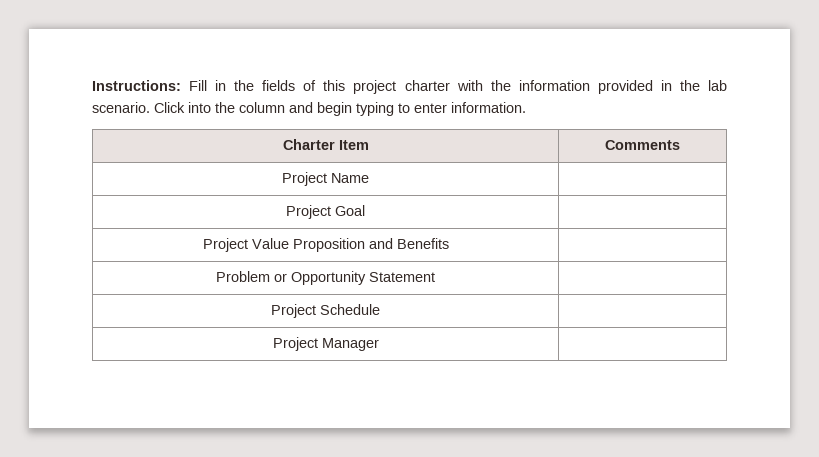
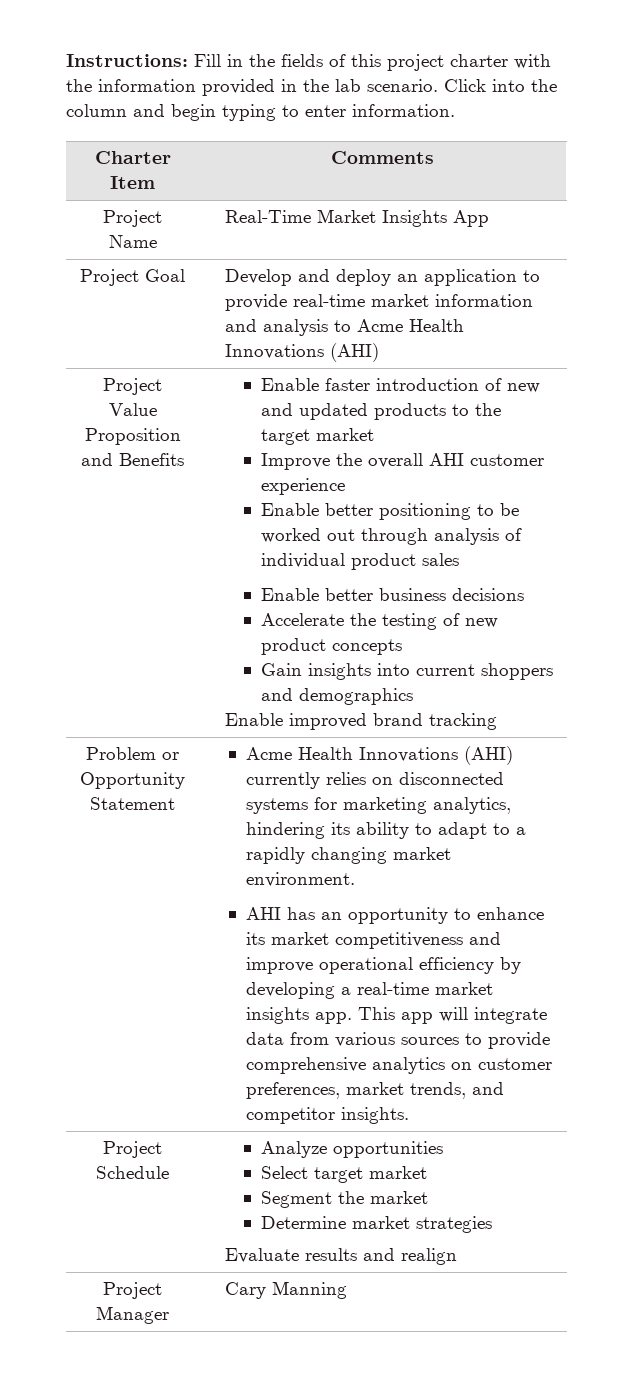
[286,205,365,219] // Project Goal | -> [224,209,489,227] [80,269,185,286] [224,269,540,286] [224,294,533,311] [224,319,464,336] [224,343,379,362] Real-Time Market Insights App // Project Goal | Develop and deploy an application to provide real-time market information and analysis to Acme Health Innovations (AHI)
[216,271,435,285] [271,304,380,318] // Problem or Opportunity Statement | // Project Schedule | -> [261,378,541,393] [261,403,502,420] [261,428,375,445] [261,453,545,470] [261,478,346,495] [261,503,520,520] [261,528,523,545] [261,553,460,570] [261,588,525,601] [261,613,499,630] [261,638,403,655] [261,663,554,680] [261,688,414,705] [224,713,497,730] [86,747,179,760] [80,772,185,789] [90,797,175,810] [245,746,513,765] [245,772,504,789] [245,797,511,814] [245,822,526,839] [245,847,451,864] [245,872,355,887] [245,907,544,924] [245,932,501,949] [245,957,521,974] [245,982,493,999] [245,1007,547,1024] [245,1032,550,1049] [245,1057,552,1074] [245,1082,504,1099] [245,1107,409,1124] [103,1141,162,1158] [96,1166,169,1179] [261,1141,444,1158] [261,1166,428,1183] [261,1191,429,1208] [261,1216,493,1233] [224,1248,457,1265] Enable faster introduction of new and updated products to the target market // Improve the overall AHI customer experience // Enable better positioning to be worked out through analysis of individual product sales // Enable better business decisions // Accelerate the testing of new product concepts // Gain insights into current shoppers and demographics // Enable improved brand tracking // Problem or Opportunity Statement | Acme Health Innovations (AHI) currently relies on disconnected systems for marketing analytics, hindering its ability to adapt to a rapidly changing market environment. // AHI has an opportunity to enhance its market competitiveness and improve operational efficiency by developing a real-time market insights app. This app will integrate data from various sources to provide comprehensive analytics on customer preferences, market trends, and competitor insights. // Project Schedule | Analyze opportunities // Select target market // Segment the market // Determine market strategies // Evaluate results and realign
(379, 344) none -> [224,1281,347,1299] Cary Manning

